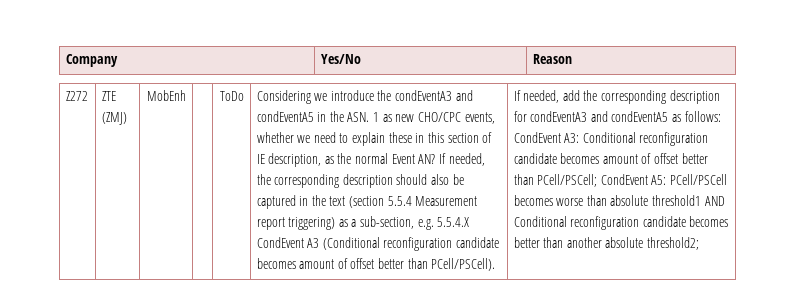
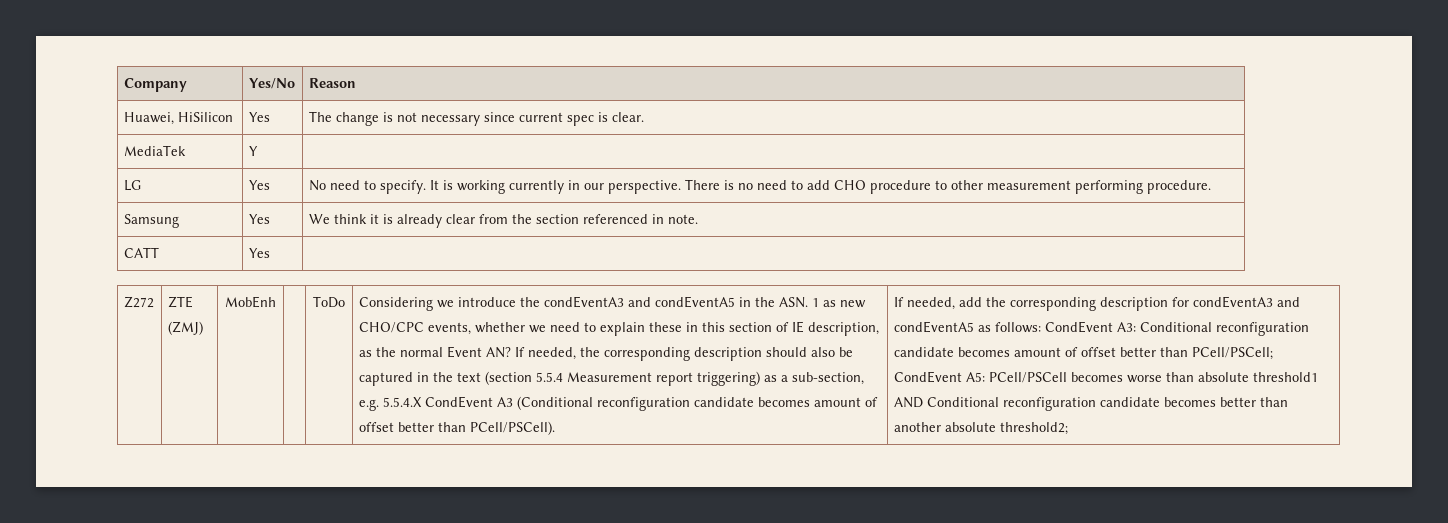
(572, 59) none -> [123,112,233,125] [248,112,270,122] [308,111,644,126] [123,145,186,156] [248,146,258,156] [123,180,141,191] [248,180,270,190] [308,179,1211,194] [123,214,179,228] [248,214,270,224] [308,214,698,228] [123,247,159,258] [248,248,270,258] // Huawei, HiSilicon | Yes | The change is not necessary since current spec is clear. // MediaTek | Y | // LG | Yes | No need to specify. It is working currently in our perspective. There is no need to add CHO procedure to other measurement performing procedure. // Samsung | Yes | We think it is already clear from the section referenced in note. // CATT | Yes |

